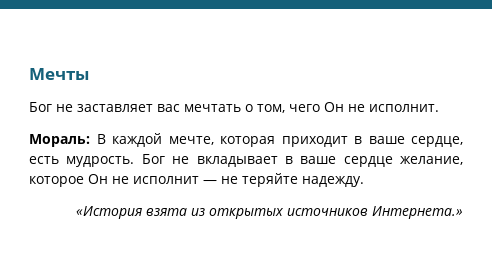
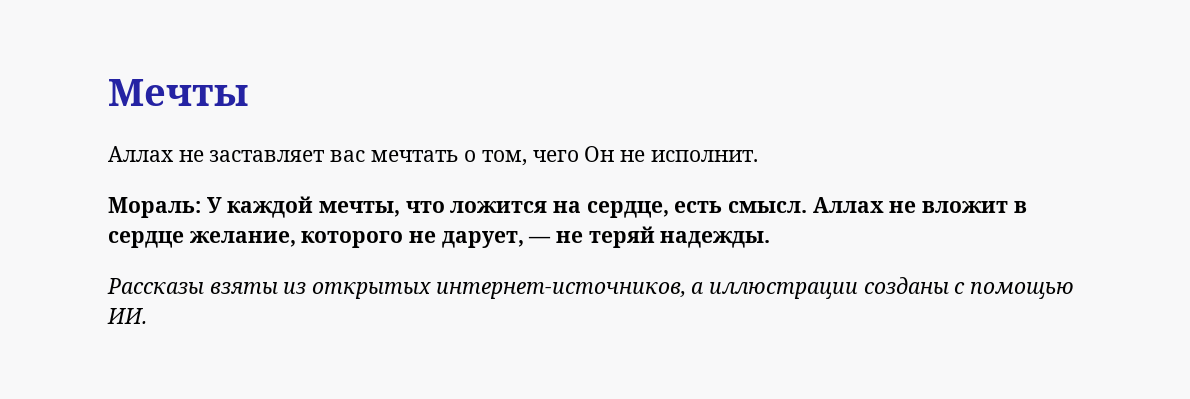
[29,102,52,112] Бог -> [108,146,174,162] Аллах
[96,133,463,147] [29,154,463,167] [29,173,364,187] [76,206,463,219] В каждой мечте, которая приходит в ваше сердце, есть мудрость. Бог не вкладывает в ваше сердце желание, которое Он не исполнит — не теряйте надежду. // «История взята из открытых источников Интернета.» -> [206,196,1027,218] [108,226,771,248] [107,277,1075,299] [107,308,147,324] У каждой мечты, что ложится на сердце, есть смысл. Аллах не вложит в сердце желание, которого не дарует, — не теряй надежды. // Рассказы взяты из открытых интернет-источников, а иллюстрации созданы с помощью ИИ.

